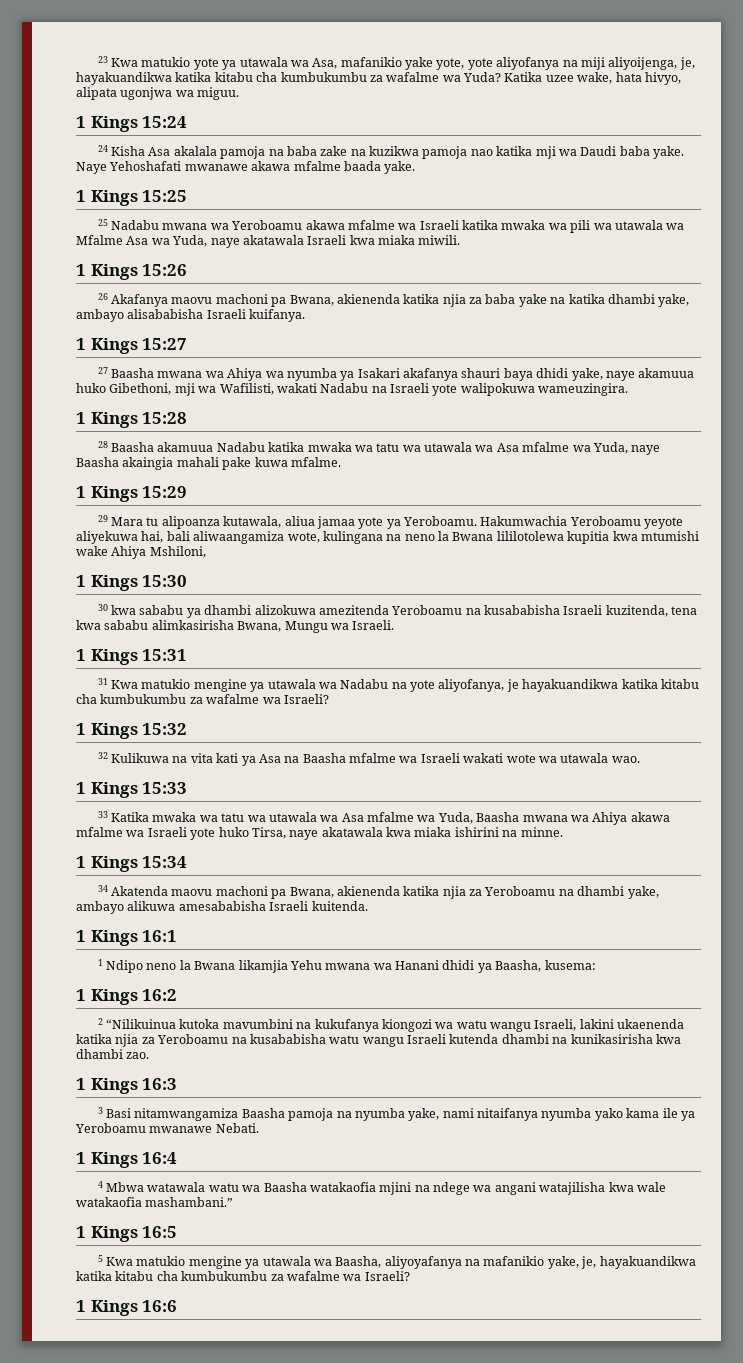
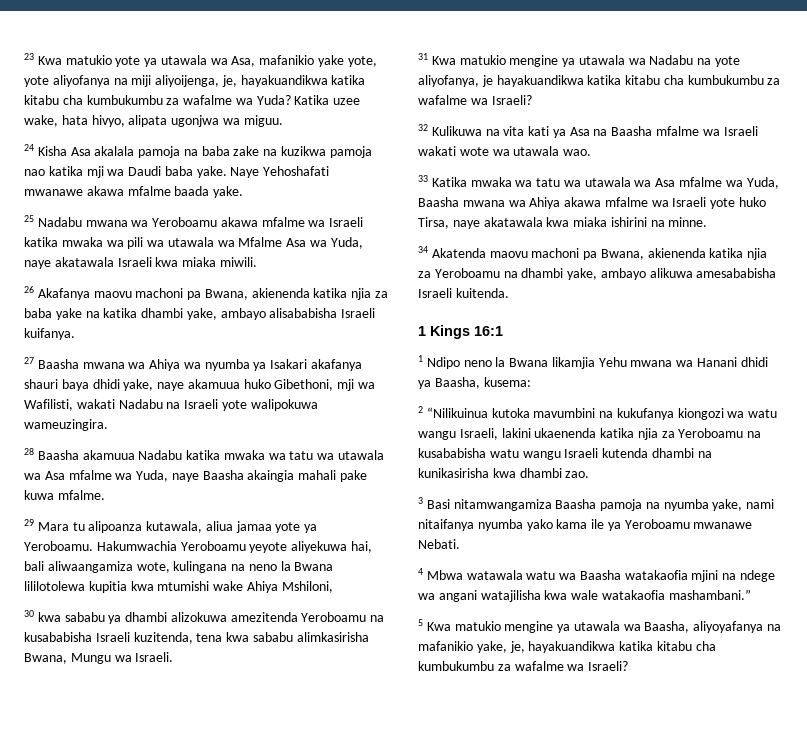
[76,116,188,132] // 1 Kings 15:24 -> (283, 121) none
[76,190,188,206] // 1 Kings 15:25 -> (244, 192) none
[76,264,188,280] // 1 Kings 15:26 -> (257, 262) none
[76,338,188,354] // 1 Kings 15:27 -> (75, 334) none
[76,412,188,428] // 1 Kings 15:28 -> (108, 425) none
[76,486,188,502] // 1 Kings 15:29 -> (105, 495) none
[76,575,188,591] // 1 Kings 15:30 -> (333, 587) none
[76,649,188,665] // 1 Kings 15:31 -> (174, 657) none
[76,723,188,739] // 1 Kings 15:32 -> (532, 100) none
[76,782,188,798] // 1 Kings 15:33 -> (592, 152) none
[76,856,188,872] // 1 Kings 15:34 -> (708, 222) none
[76,989,178,1005] // 1 Kings 16:2 -> (531, 382) none
[76,1078,178,1094] // 1 Kings 16:3 -> (590, 474) none
[76,1152,178,1168] // 1 Kings 16:4 -> (460, 544) none
[76,1226,178,1242] // 1 Kings 16:5 -> (751, 594) none
[76,1300,178,1316] // 1 Kings 16:6 -> (629, 666) none

